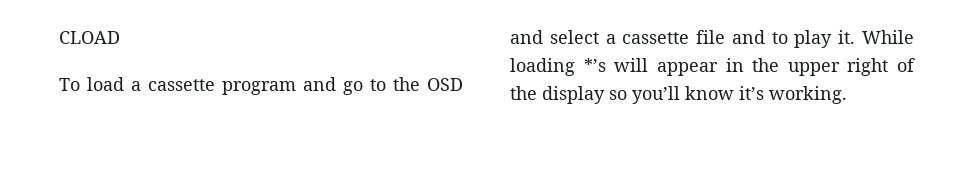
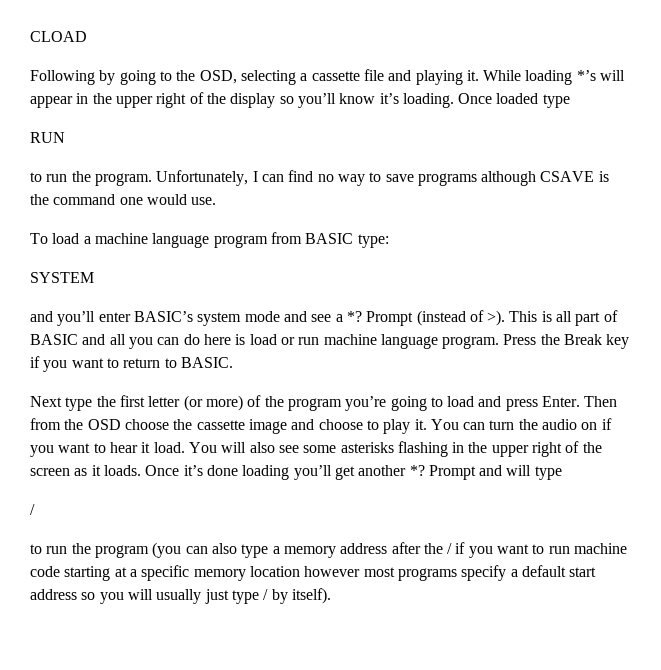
[59,77,463,95] [510,30,599,44] To load a cassette program and go to the OSD and select -> [30,70,296,85] Following by going to the OSD, selecting
[771,30,833,48] to play -> [415,70,463,85] playing
[769,86,847,104] working. -> [402,93,570,108] [30,132,65,143] [30,170,609,186] [30,194,217,205] [30,232,389,248] [30,272,94,283] [30,310,618,326] [30,334,630,349] [30,356,233,372] [30,395,618,411] [30,418,612,434] [30,441,602,457] [30,465,562,480] [30,504,35,515] [30,542,628,558] [30,565,597,581] [30,588,331,604] loading. Once loaded type // RUN // to run the program. Unfortunately, I can find no way to save programs although CSAVE is the command one would use. // To load a machine language program from BASIC type: // SYSTEM // and you’ll enter BASIC’s system mode and see a *? Prompt (instead of >). This is all part of BASIC and all you can do here is load or run machine language program. Press the Break key if you want to return to BASIC. // Next type the first letter (or more) of the program you’re going to load and press Enter. Then from the OSD choose the cassette image and choose to play it. You can turn the audio on if you want to hear it load. You will also see some asterisks flashing in the upper right of the screen as it loads. Once it’s done loading you’ll get another *? Prompt and will type // / // to run the program (you can also type a memory address after the / if you want to run machine code starting at a specific memory location however most programs specify a default start address so you will usually just type / by itself).

